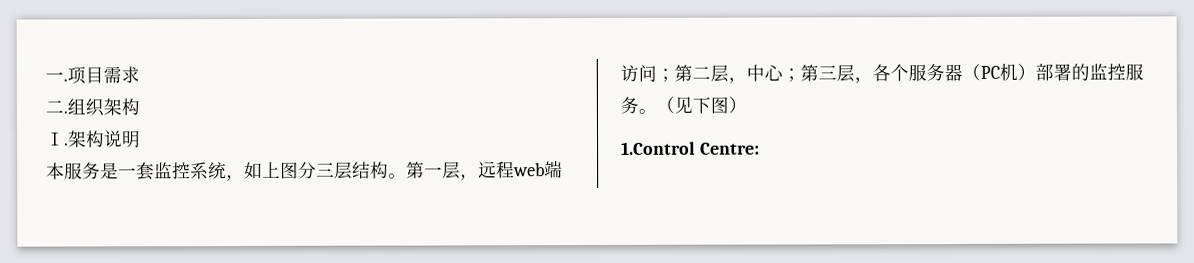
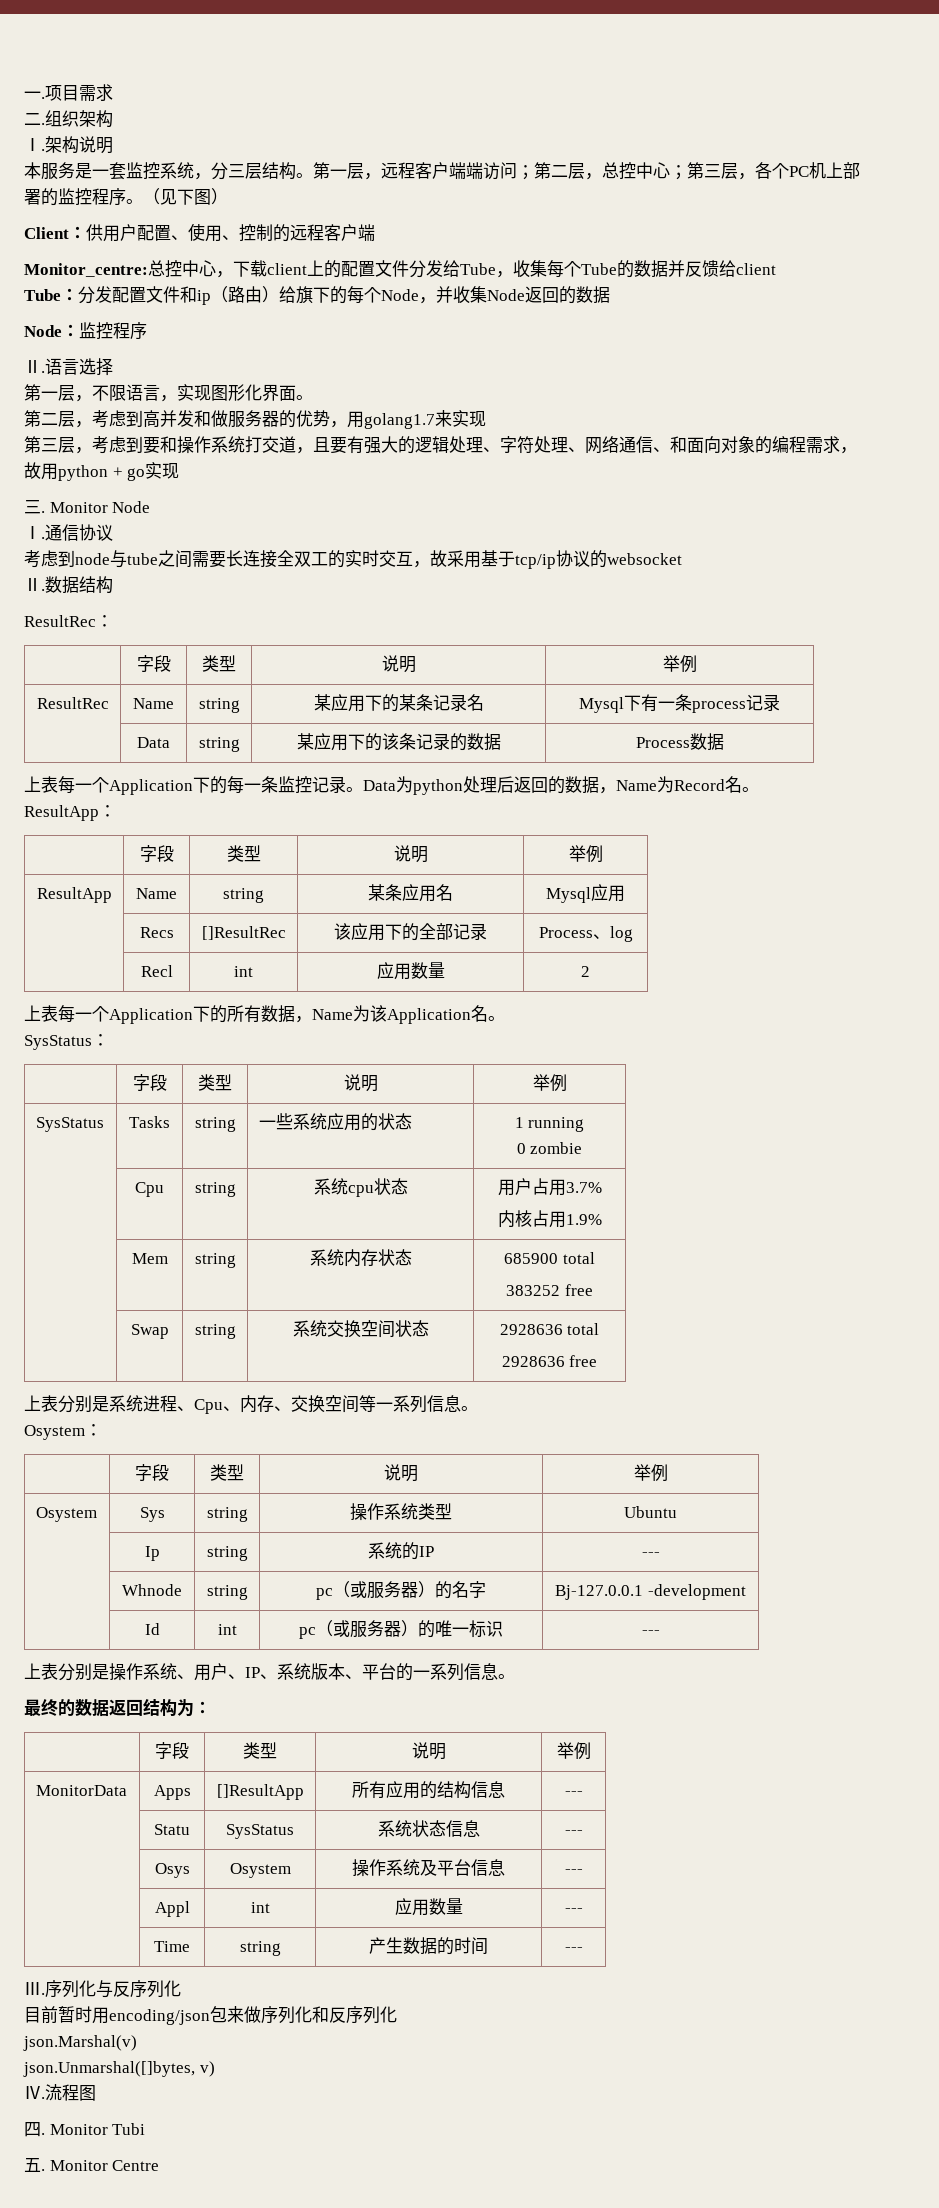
[244,161,299,179] 如上图 -> (211, 176) none
[513,162,545,177] web -> [415,162,466,179] 客户端
(747, 80) none -> [602,162,636,180] 总控
[908,62,1036,82] 服务器（PC机） -> [789,162,843,179] PC机上
[1125,63,1144,81] [620,96,639,114] 服务 -> [92,188,126,206] 程序
[621,141,760,155] 1.Control Centre: -> [24,223,375,242] [24,260,776,278] [24,286,610,305] [24,322,147,340] [24,358,113,376] [24,384,313,402] [24,410,486,429] [24,436,857,454] [24,462,180,481] [24,500,151,514] [24,524,113,541] [24,550,682,569] [24,576,113,594] [24,615,113,627] [136,655,171,672] [202,655,236,672] [381,655,416,673] [662,655,697,673] [36,697,109,709] [133,698,174,709] [198,698,240,713] [313,694,484,712] [579,694,780,713] [137,737,170,748] [198,737,240,752] [296,733,501,751] [635,733,724,751] [24,776,759,795] [24,805,116,821] [139,845,174,862] [226,845,261,862] [393,845,428,863] [568,845,603,863] [36,887,112,903] [136,888,177,899] [223,888,264,903] [368,884,453,902] [546,884,625,903] [139,927,174,938] [201,926,286,940] [334,923,487,941] [538,926,633,942] [140,965,173,977] [234,966,253,977] [376,962,445,980] [581,966,590,977] [24,1005,505,1024] [24,1034,109,1050] [132,1074,167,1091] [198,1074,232,1091] [343,1074,378,1092] [532,1074,567,1092] [35,1117,104,1132] [129,1116,170,1128] [194,1117,236,1132] [258,1113,412,1131] [514,1117,585,1132] [516,1142,583,1154] [135,1182,164,1197] [194,1182,236,1197] [313,1178,408,1197] [497,1178,602,1196] [497,1210,602,1228] [131,1253,168,1264] [194,1253,236,1268] [309,1249,412,1267] [504,1252,595,1264] [506,1284,593,1296] [130,1324,169,1339] [194,1324,236,1339] [292,1320,429,1338] [499,1323,600,1335] [501,1355,598,1367] [24,1395,478,1414] [24,1424,102,1440] [135,1464,169,1481] [210,1464,244,1481] [384,1464,418,1482] [633,1464,668,1482] [35,1507,97,1522] [139,1507,165,1522] [206,1507,248,1522] [350,1503,452,1521] [624,1506,677,1518] [144,1546,160,1561] [206,1546,248,1561] [368,1542,434,1560] [641,1552,660,1557] [122,1584,182,1596] [206,1585,248,1600] [316,1581,486,1600] [555,1584,746,1600] [144,1623,160,1635] [217,1624,237,1635] [299,1620,503,1639] [641,1630,660,1635] [24,1663,515,1681] [24,1698,211,1717] [155,1742,189,1759] [243,1742,277,1759] [411,1742,446,1760] [556,1742,591,1760] [35,1785,127,1796] [153,1785,191,1800] [216,1784,304,1800] [352,1781,505,1799] [564,1791,583,1796] [154,1824,190,1835] [226,1824,294,1839] [377,1820,480,1837] [564,1830,583,1835] [154,1863,190,1878] [229,1863,291,1878] [352,1859,505,1877] [564,1869,583,1874] [154,1901,190,1917] [250,1902,270,1913] [394,1898,463,1916] [564,1908,583,1913] [154,1941,190,1952] [239,1941,281,1956] [369,1937,488,1955] [564,1947,583,1952] [24,1980,181,1998] [24,2006,397,2025] [23,2035,137,2051] [23,2061,215,2077] [24,2084,96,2101] [24,2122,146,2137] [24,2158,160,2172] Client：供用户配置、使用、控制的远程客户端 // Monitor_centre:总控中心，下载client上的配置文件分发给Tube，收集每个Tube的数据并反馈给client // Tube：分发配置文件和ip（路由）给旗下的每个Node，并收集Node返回的数据 // Node：监控程序 // Ⅱ.语言选择 // 第一层，不限语言，实现图形化界面。 // 第二层，考虑到高并发和做服务器的优势，用golang1.7来实现 // 第三层，考虑到要和操作系统打交道，且要有强大的逻辑处理、字符处理、网络通信、和面向对象的编程需求，故用python + go实现 // 三. Monitor Node // Ⅰ.通信协议 // 考虑到node与tube之间需要长连接全双工的实时交互，故采用基于tcp/ip协议的websocket // Ⅱ.数据结构 // ResultRec： // | 字段 | 类型 | 说明 | 举例 // ResultRec | Name | string | 某应用下的某条记录名 | Mysql下有一条process记录 // | Data | string | 某应用下的该条记录的数据 | Process数据 // 上表每一个Application下的每一条监控记录。Data为python处理后返回的数据，Name为Record名。 // ResultApp： // | 字段 | 类型 | 说明 | 举例 // ResultApp | Name | string | 某条应用名 | Mysql应用 // | Recs | []ResultRec | 该应用下的全部记录 | Process、log // | Recl | int | 应用数量 | 2 // 上表每一个Application下的所有数据，Name为该Application名。 // SysStatus： // | 字段 | 类型 | 说明 | 举例 // SysStatus | Tasks | string | 一些系统应用的状态 | 1 running // 0 zombie // | Cpu | string | 系统cpu状态 | 用户占用3.7% // 内核占用1.9% // | Mem | string | 系统内存状态 | 685900 total // 383252 free // | Swap | string | 系统交换空间状态 | 2928636 total // 2928636 free // 上表分别是系统进程、Cpu、内存、交换空间等一系列信息。 // Osystem： // | 字段 | 类型 | 说明 | 举例 // Osystem | Sys | string | 操作系统类型 | Ubuntu // | Ip | string | 系统的IP | --- // | Whnode | string | pc（或服务器）的名字 | Bj-127.0.0.1 -development // | Id | int | pc（或服务器）的唯一标识 | --- // 上表分别是操作系统、用户、IP、系统版本、平台的一系列信息。 // 最终的数据返回结构为： // | 字段 | 类型 | 说明 | 举例 // MonitorData | Apps | []ResultApp | 所有应用的结构信息 | --- // | Statu | SysStatus | 系统状态信息 | --- // | Osys | Osystem | 操作系统及平台信息 | --- // | Appl | int | 应用数量 | --- // | Time | string | 产生数据的时间 | --- // Ⅲ.序列化与反序列化 // 目前暂时用encoding/json包来做序列化和反序列化 // json.Marshal(v) // json.Unmarshal([]bytes, v) // Ⅳ.流程图 // 四. Monitor Tubi // 五. Monitor Centre

